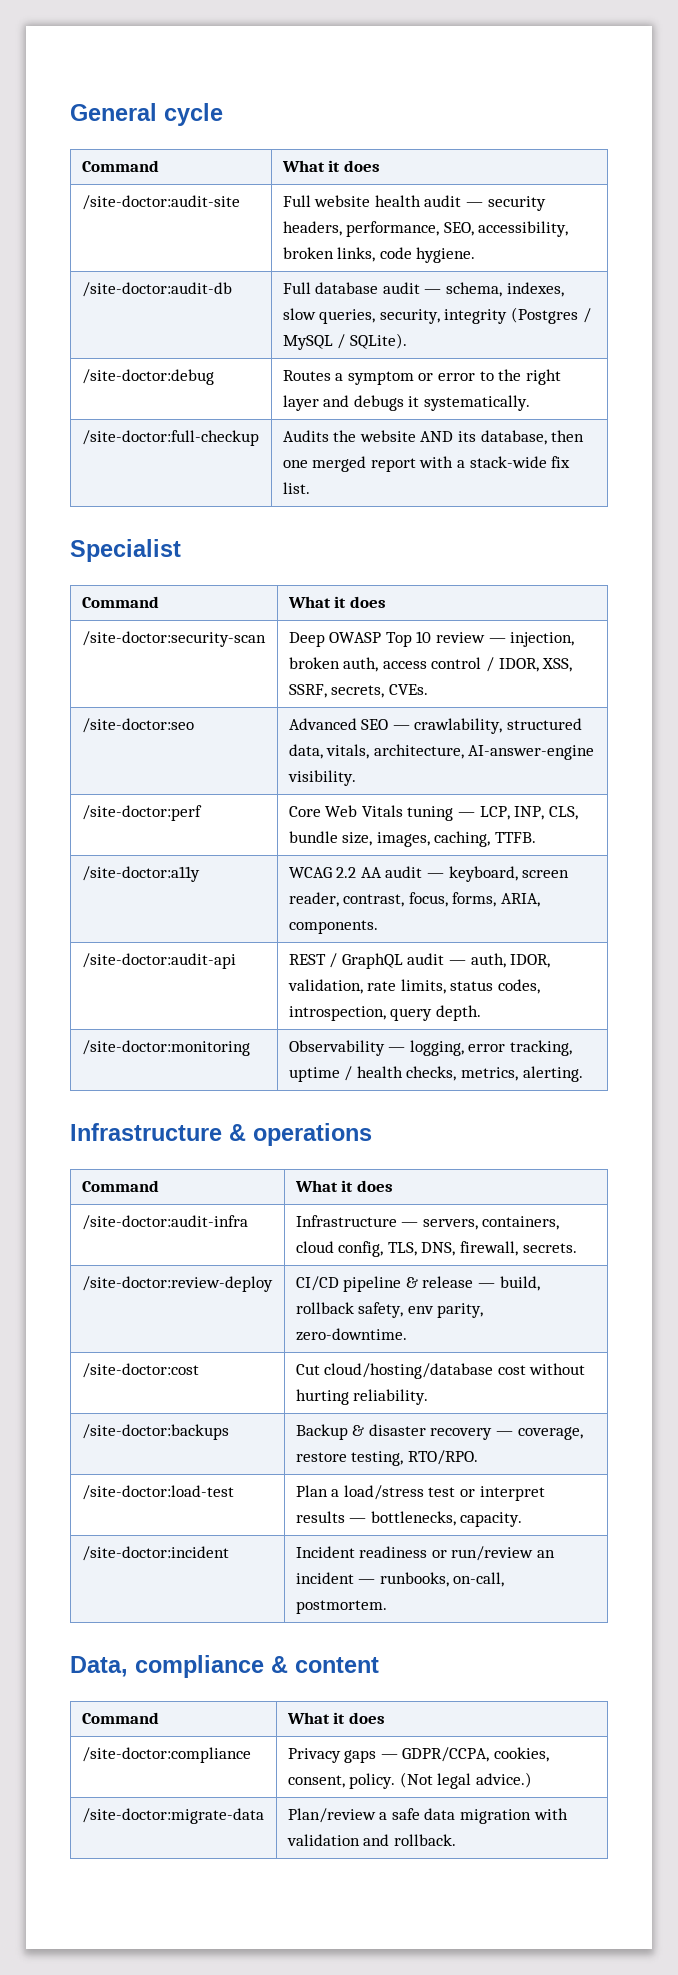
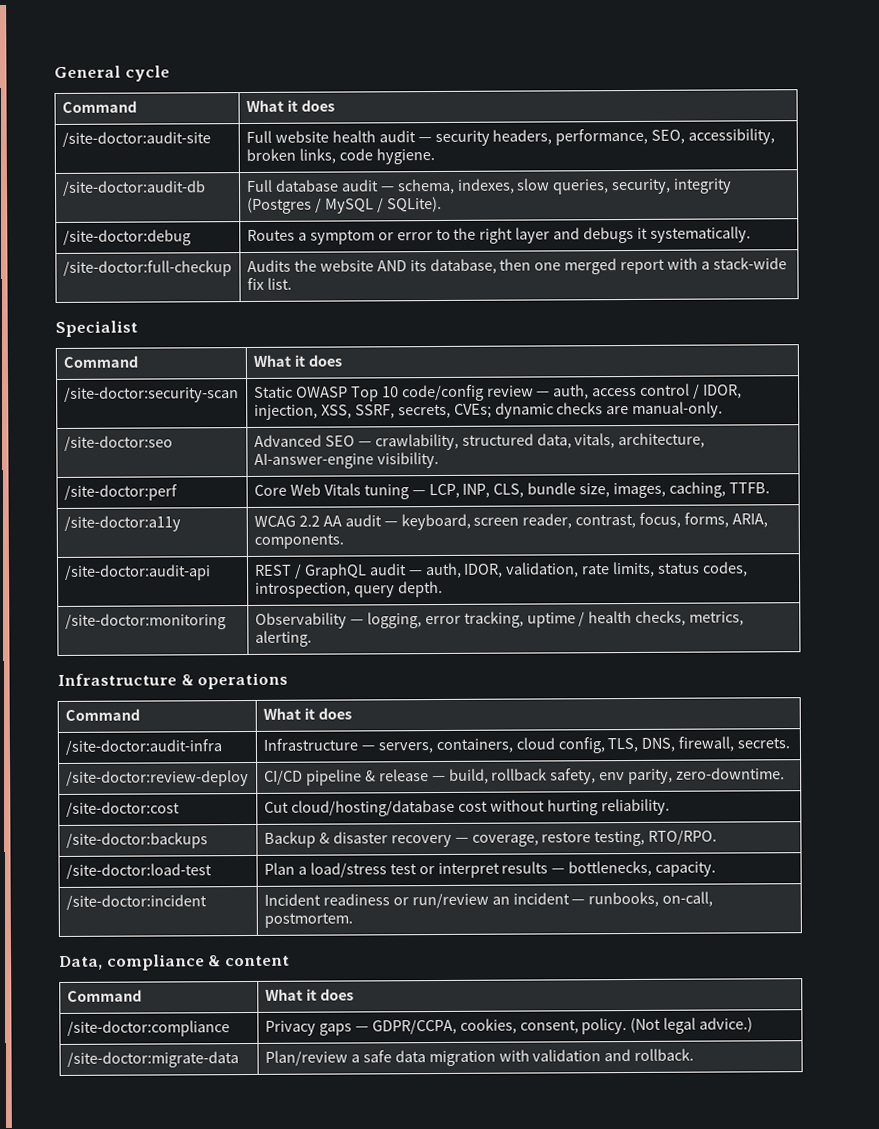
[288,632,325,647] Deep -> [253,386,293,398] Static
(432, 637) none -> [401,384,484,402] code/config
[510,632,575,647] [288,657,340,669] injection, broken -> (551, 394) none
(539, 665) none -> [253,404,318,420] injection,
[388,684,428,695] CVEs. -> [453,401,724,419] CVEs; dynamic checks are manual-only.

